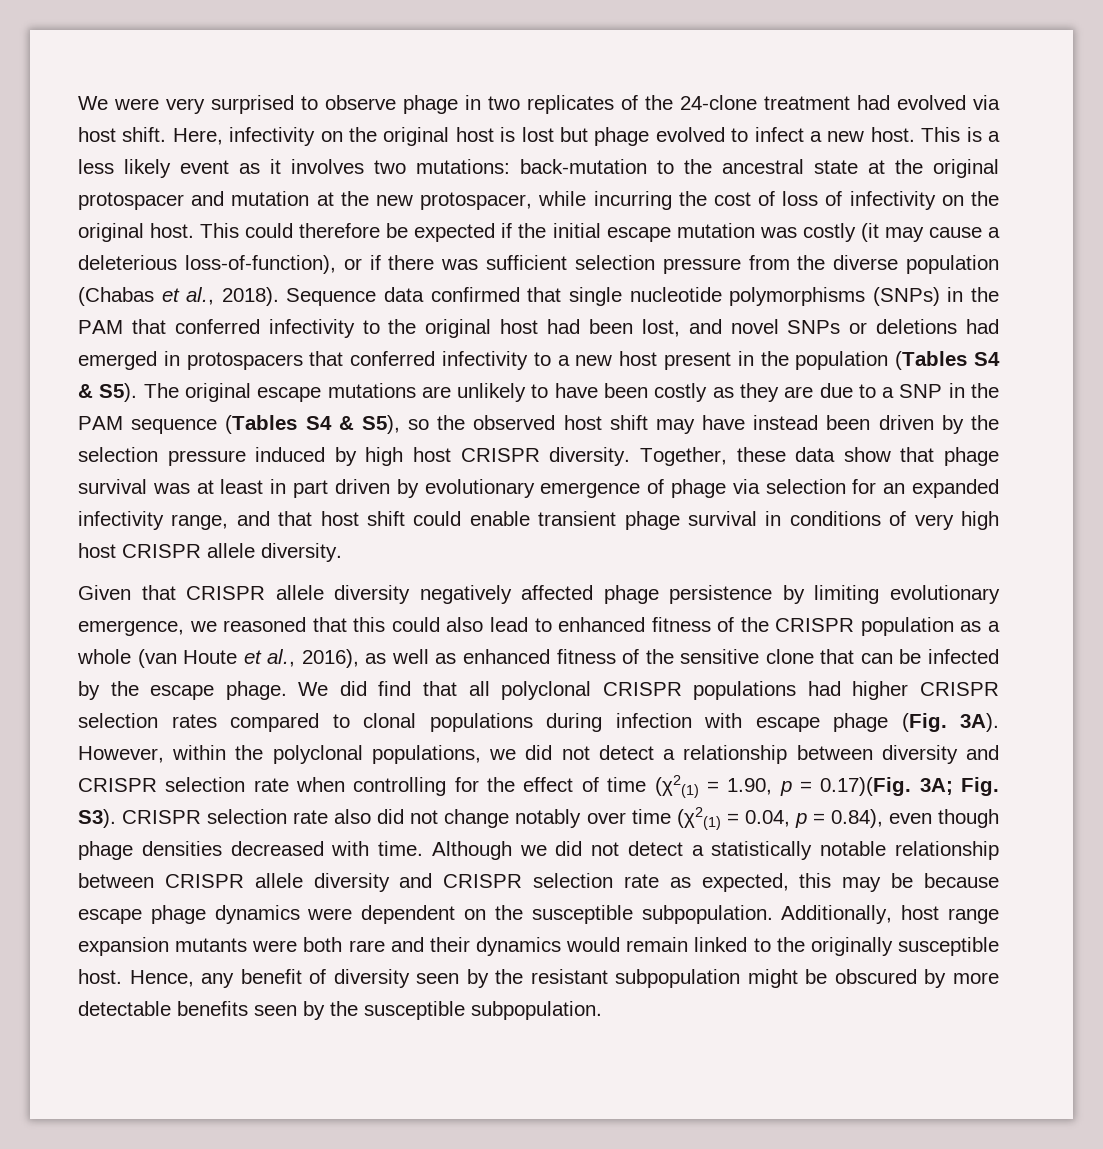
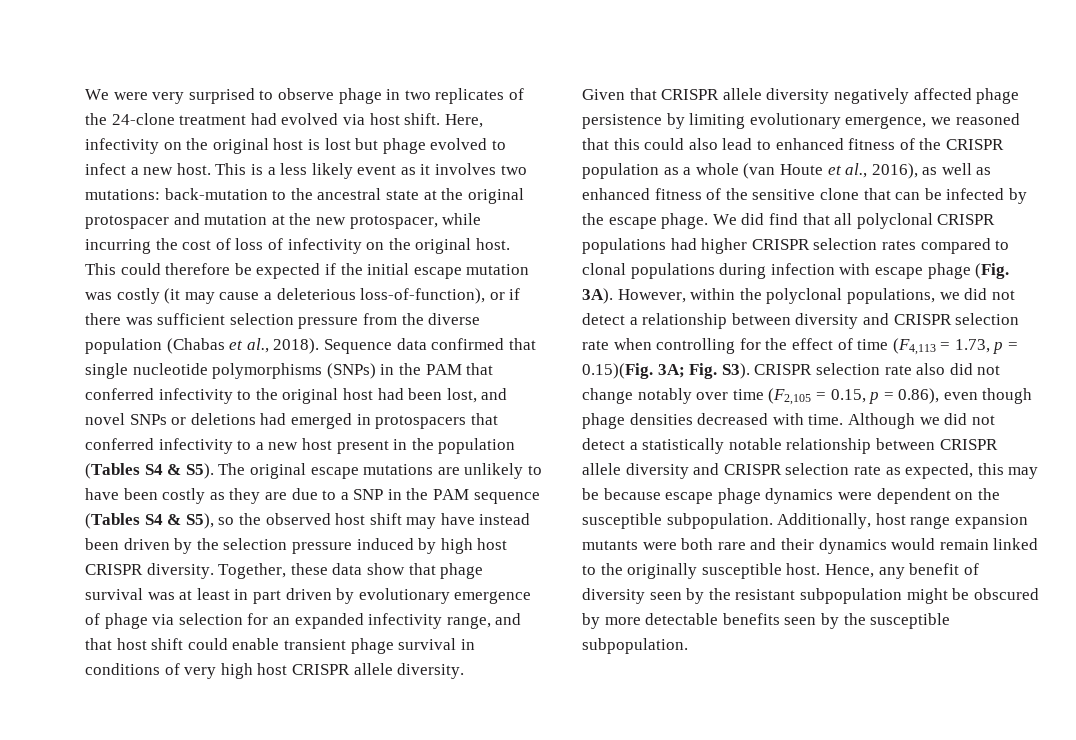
[654,775,912,798] (χ2(1) = 1.90, p = 0.17)(Fig. -> [892,338,1019,355] [582,363,653,379] (F4,113 = 1.73, p = 0.15)(Fig.
[676,807,883,830] (χ2(1) = 0.04, p = 0.84), -> [768,388,940,405] (F2,105 = 0.15, p = 0.86),

